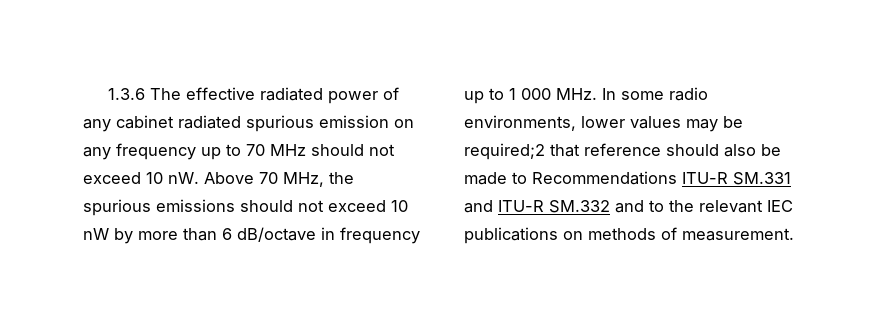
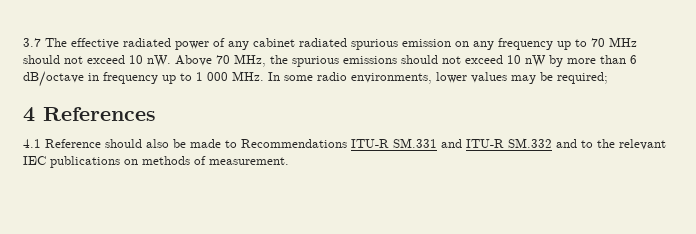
[107,88,145,100] 1.3.6 -> [23,38,41,47] 3.7
[464,143,661,160] required;2 that reference -> [557,72,608,84] [23,107,156,122] [23,139,101,148] required; // 4 References // 4.1 Reference

